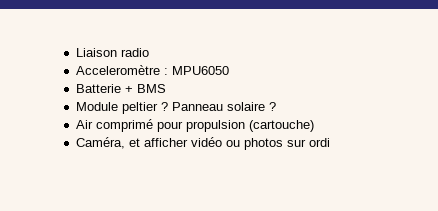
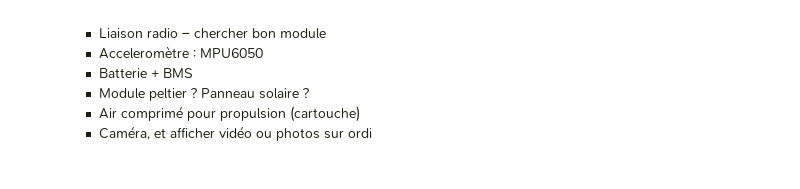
(149, 52) none -> [181,28,326,39] – chercher bon module

